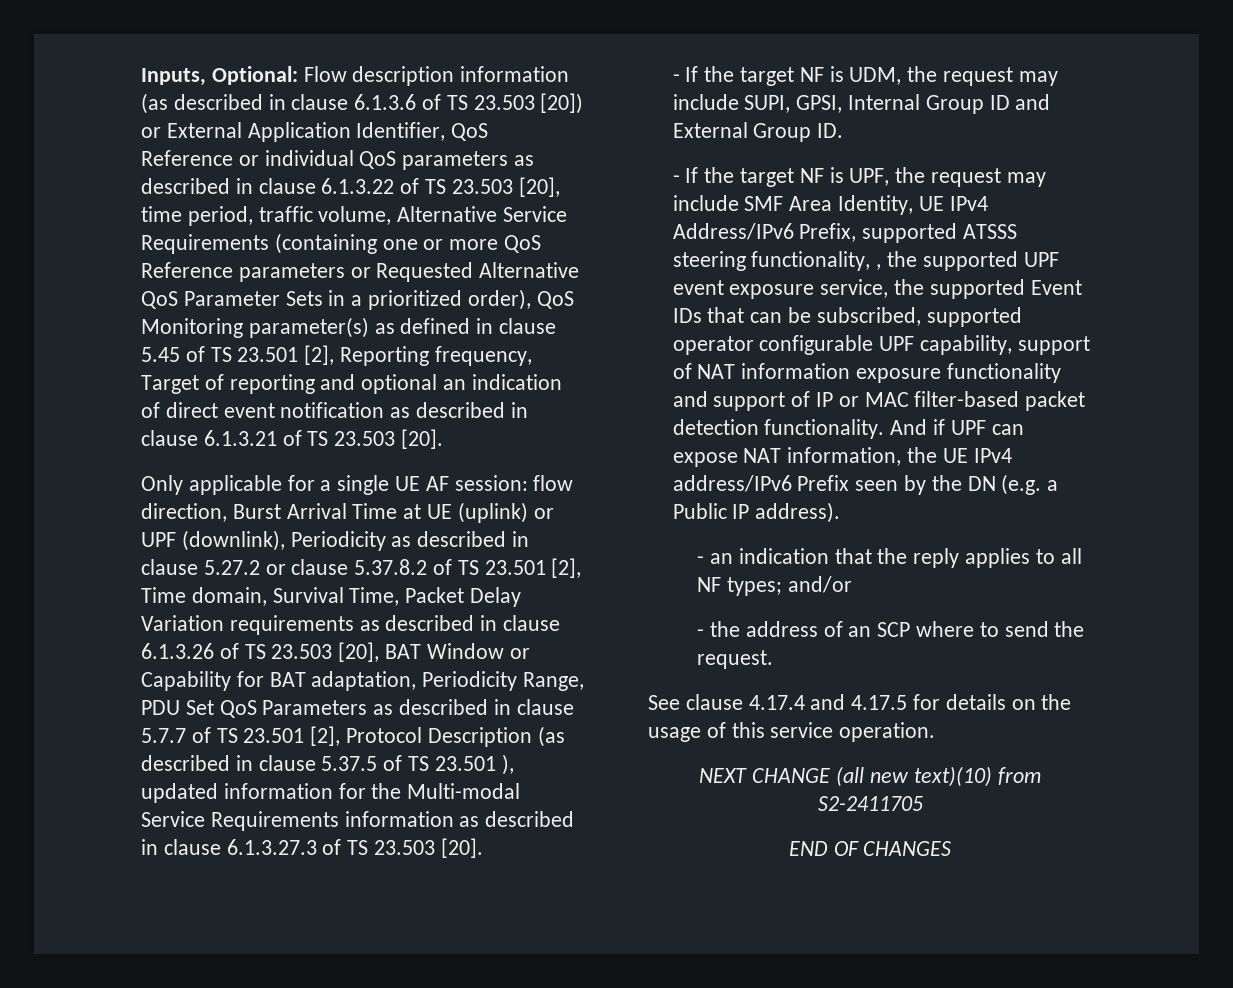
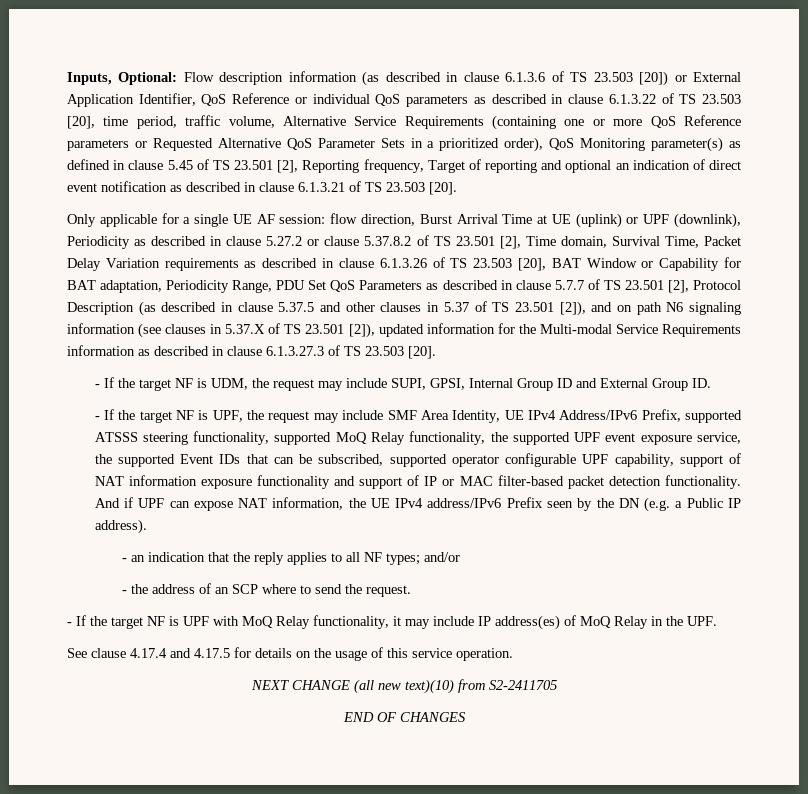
[383,754,514,775] of TS 23.501 ), -> [320,301,742,316] [67,323,375,338] and other clauses in 5.37 of TS 23.501 [2]), and on path N6 signaling information (see clauses in 5.37.X of TS 23.501 [2]),
[876,264,882,270] , -> [274,431,486,445] supported MoQ Relay functionality,
(774, 659) none -> [67,615,717,630] // - If the target NF is UPF with MoQ Relay functionality, it may include IP address(es) of MoQ Relay in the UPF.

